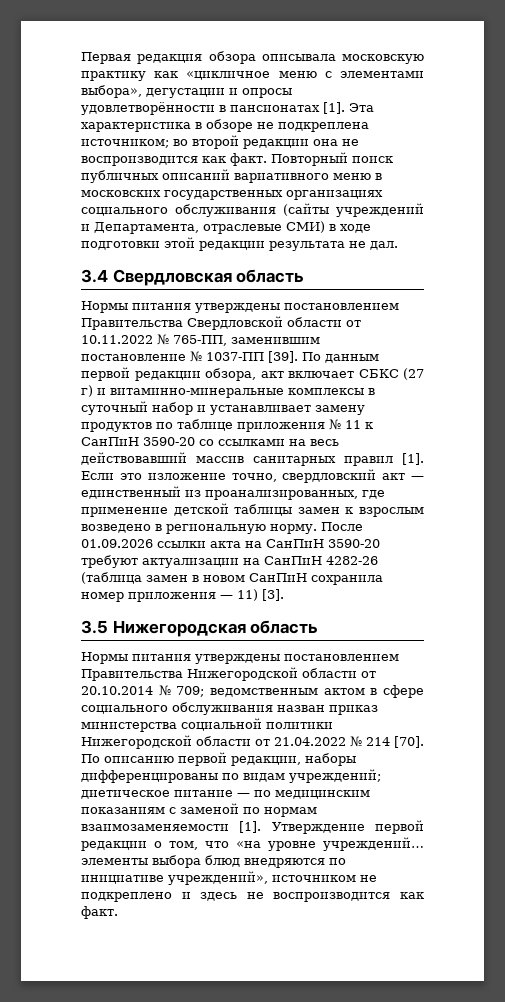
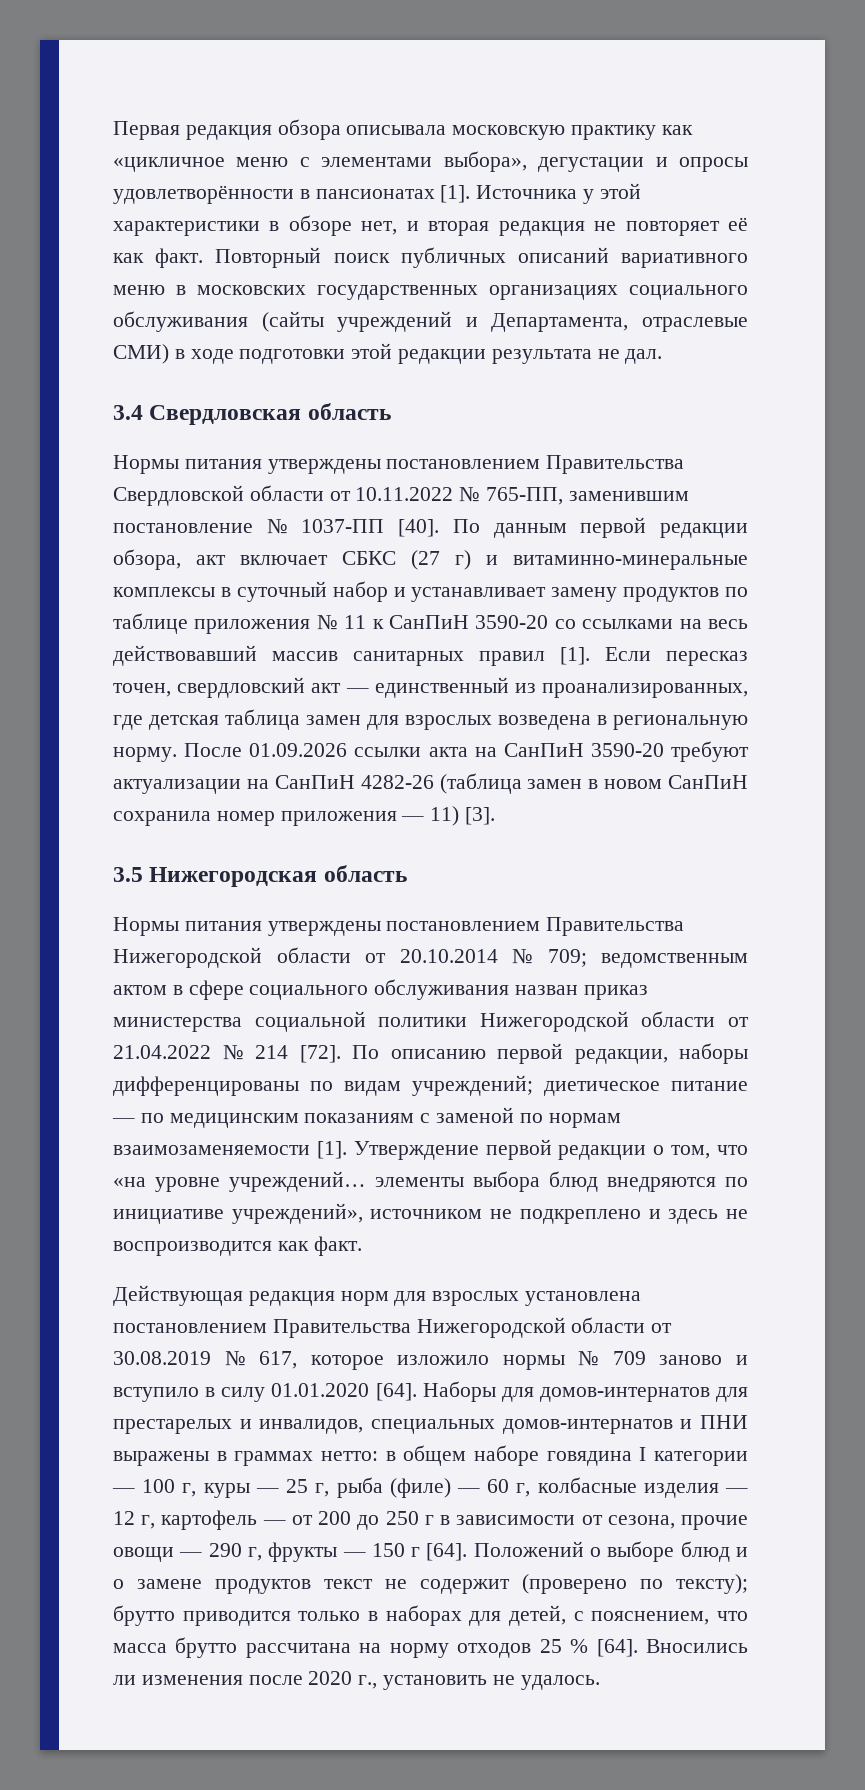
[349,103,374,112] [81,119,369,132] [81,135,359,149] [81,156,198,166] Эта характеристика в обзоре не подкреплена источником; во второй редакции она не воспроизводится -> [476,183,641,204] [113,215,749,236] Источника у этой характеристики в обзоре нет, и вторая редакция не повторяет её
[268,351,298,363] [39]. -> [398,519,440,537] [40].
[119,473,277,482] это изложение точно, -> [666,651,748,666] [113,683,171,697] пересказ точен,
[81,503,424,517] [81,524,151,533] применение детской таблицы замен к взрослым возведено -> [149,709,591,730] детская таблица замен для взрослых возведена
[394,736,424,748] [70]. -> [299,1045,341,1063] [72].
(118, 912) none -> [113,1285,642,1306] [113,1317,673,1338] [113,1351,748,1370] [113,1381,748,1402] [113,1415,748,1434] [113,1445,748,1466] [112,1477,748,1498] [113,1510,748,1530] [113,1541,748,1562] [113,1574,748,1594] [113,1605,749,1626] [113,1637,749,1658] [113,1671,600,1690] // Действующая редакция норм для взрослых установлена постановлением Правительства Нижегородской области от 30.08.2019 № 617, которое изложило нормы № 709 заново и вступило в силу 01.01.2020 [64]. Наборы для домов-интернатов для престарелых и инвалидов, специальных домов-интернатов и ПНИ выражены в граммах нетто: в общем наборе говядина I категории — 100 г, куры — 25 г, рыба (филе) — 60 г, колбасные изделия — 12 г, картофель — от 200 до 250 г в зависимости от сезона, прочие овощи — 290 г, фрукты — 150 г [64]. Положений о выборе блюд и о замене продуктов текст не содержит (проверено по тексту); брутто приводится только в наборах для детей, с пояснением, что масса брутто рассчитана на норму отходов 25 % [64]. Вносились ли изменения после 2020 г., установить не удалось.

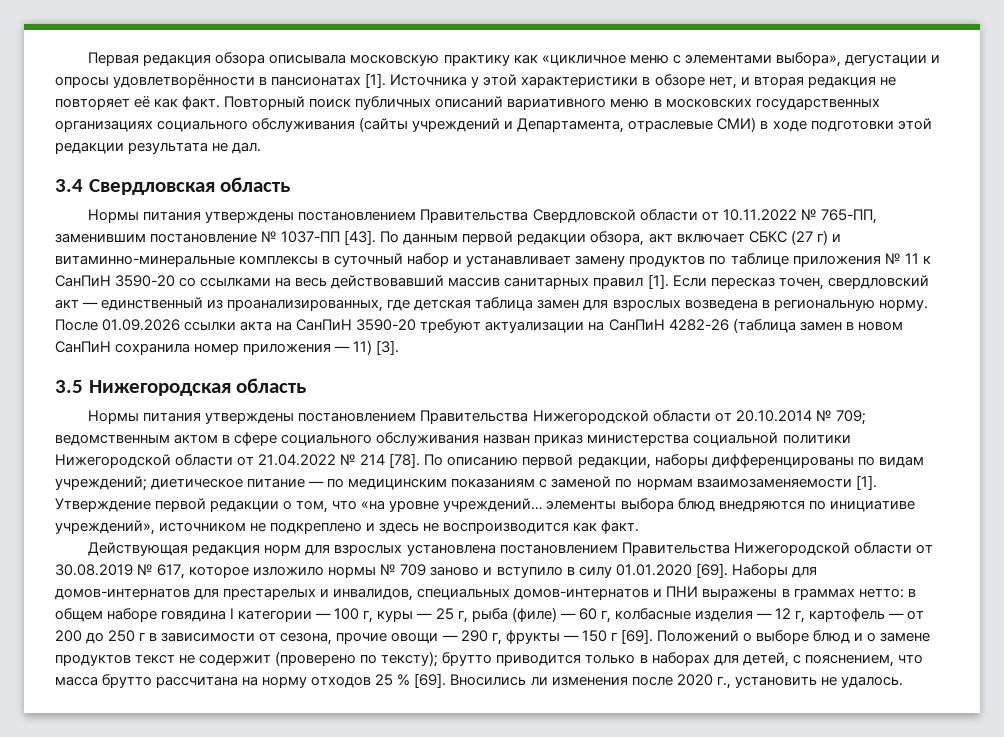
[398,519,440,537] [40]. -> [344,230,377,245] [43].
[299,1045,341,1063] [72]. -> [389,453,421,468] [78].
[375,1383,417,1401] [64]. -> [695,563,728,578] [69].
[426,1543,468,1561] [64]. -> [620,629,653,644] [69].
[596,1639,638,1657] [64]. -> [414,673,447,688] [69].

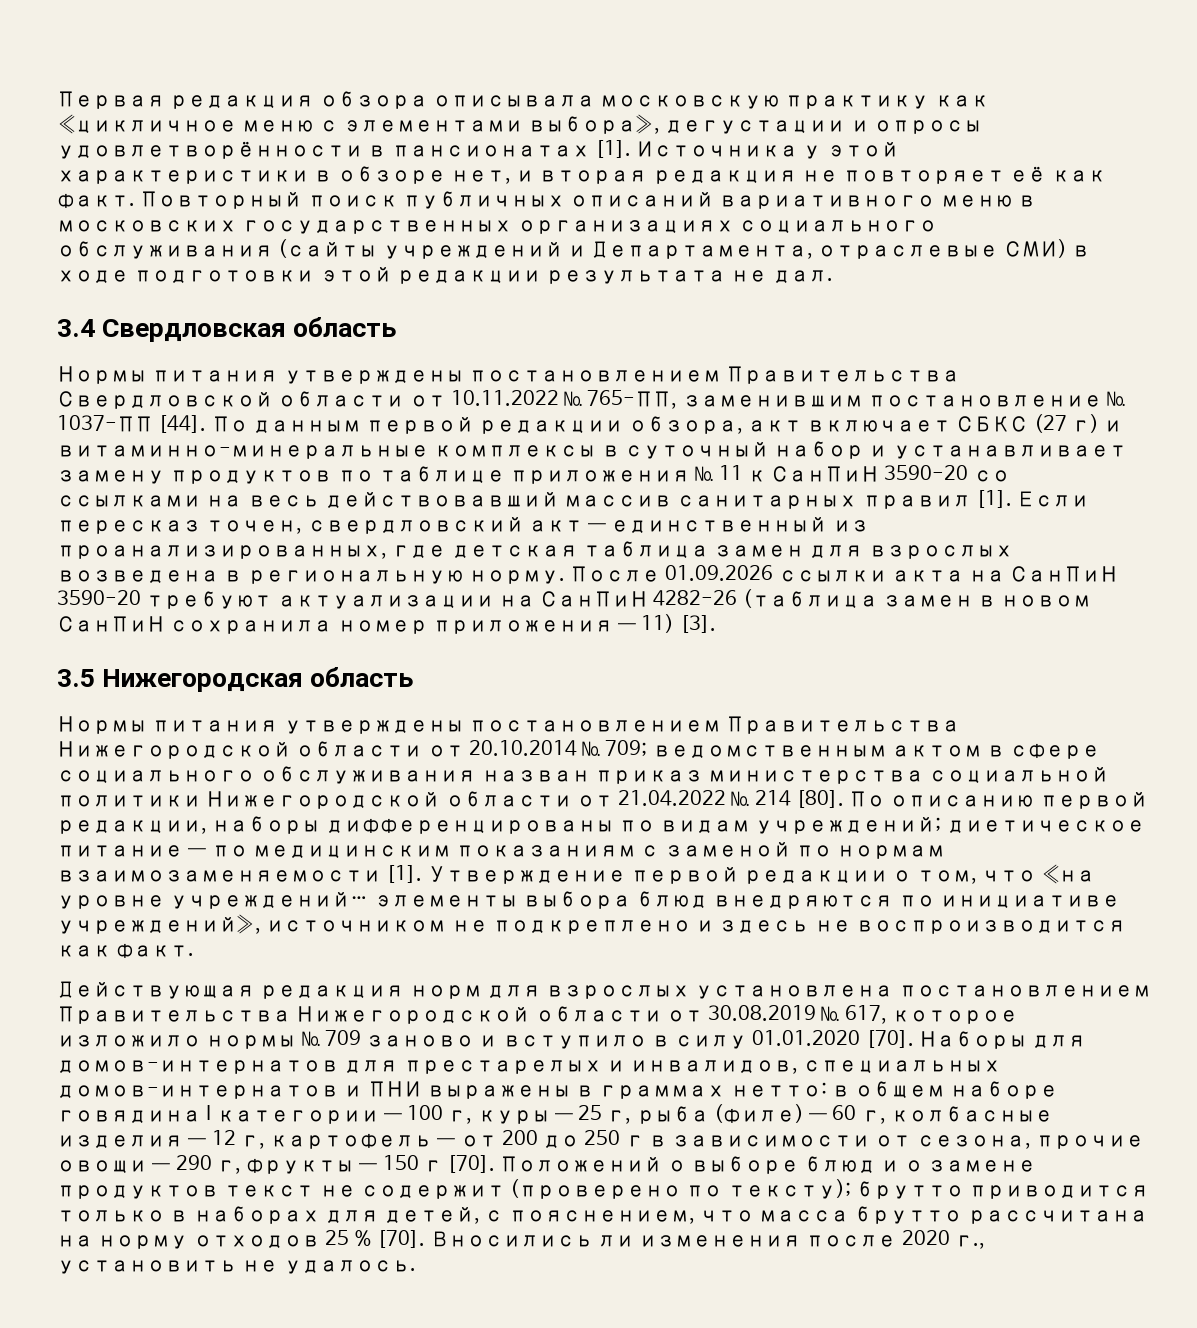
[344,230,377,245] [43]. -> [158,415,207,433] [44].
[389,453,421,468] [78]. -> [795,790,844,808] [80].
[695,563,728,578] [69]. -> [865,1030,914,1048] [70].
[620,629,653,644] [69]. -> [447,1155,496,1173] [70].
[414,673,447,688] [69]. -> [377,1230,426,1248] [70].

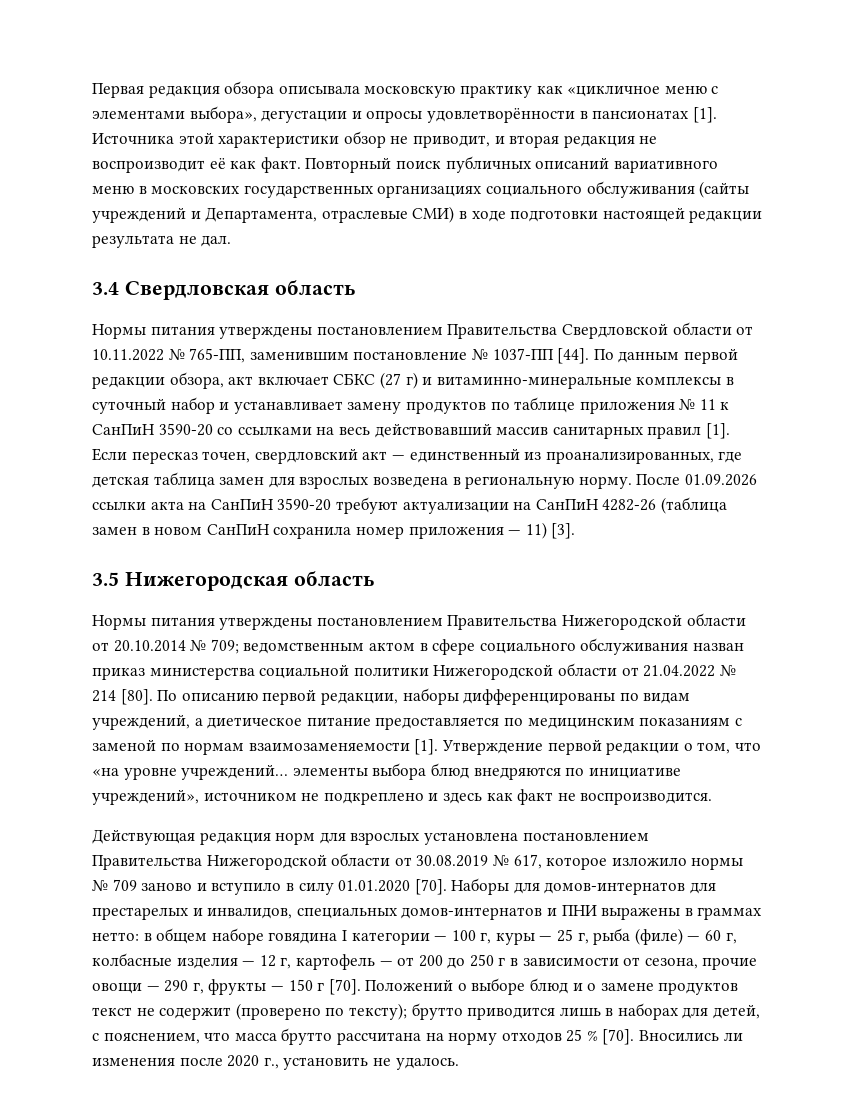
[803,145,822,159] у -> (174, 138) none
[314,166,511,184] в обзоре нет, -> [343,131,490,148] обзор не приводит,
[843,170,1006,184] повторяет -> [92,160,205,173] воспроизводит
[319,267,392,282] этой -> [602,207,685,222] настоящей
[755,817,942,834] учреждений; -> [92,714,203,730] учреждений, а
[188,848,207,855] — -> [375,717,500,730] предоставляется
[814,920,1126,934] [57,943,195,958] не воспроизводится как факт. -> [486,789,713,805] как факт не воспроизводится.
[57,1210,165,1222] только -> [559,1007,601,1017] лишь

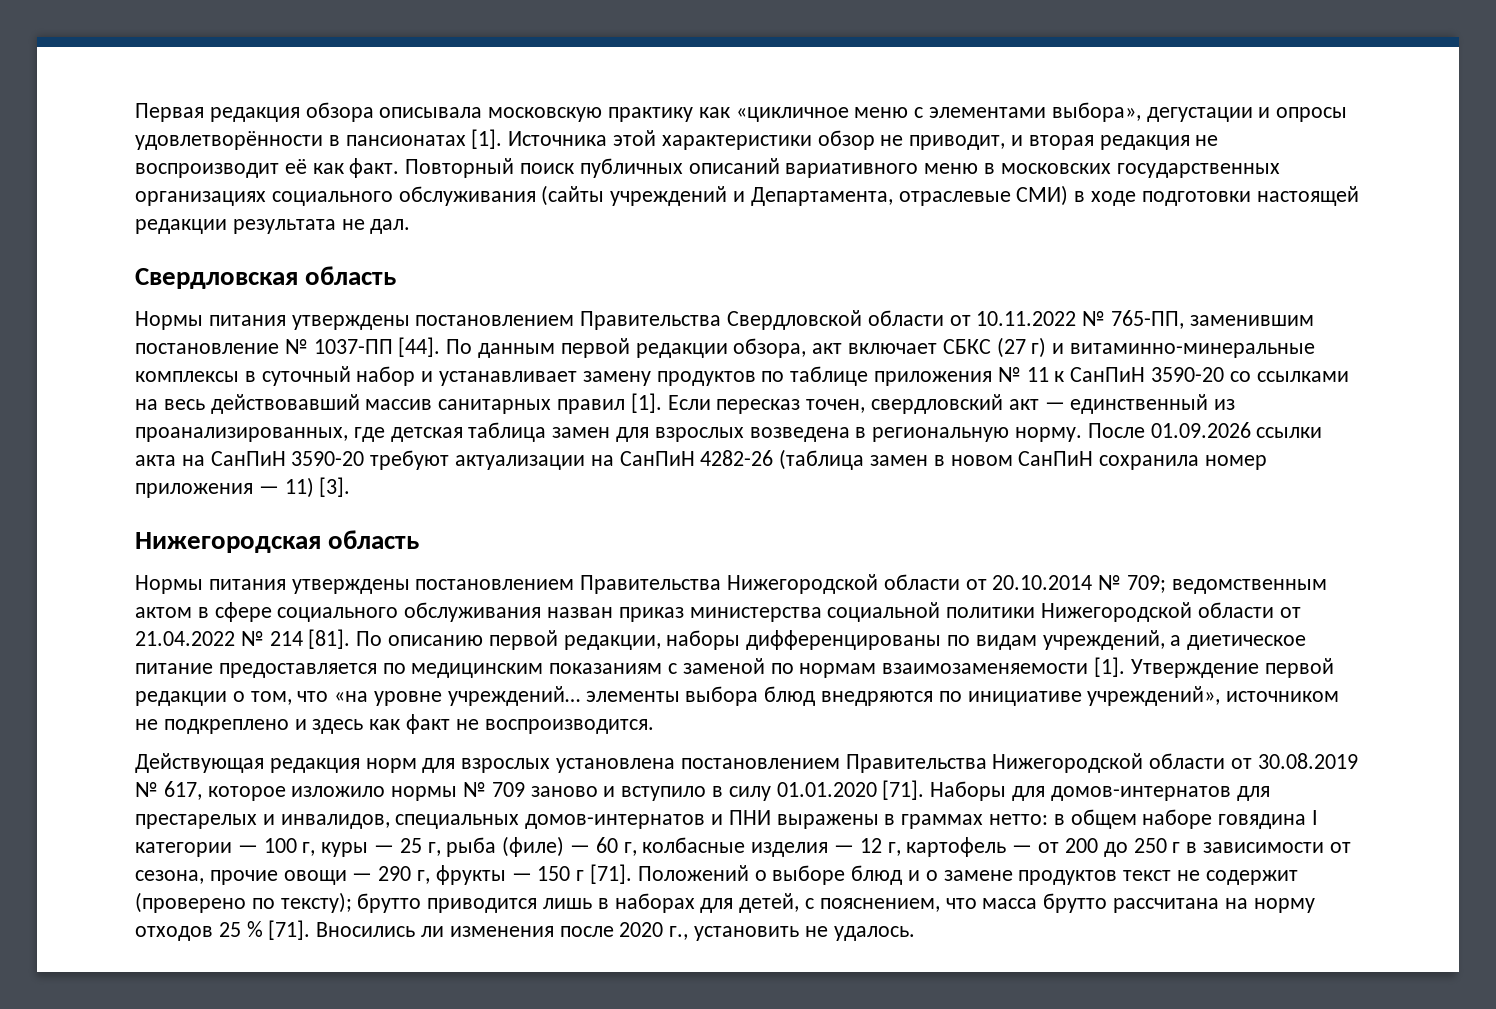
[92,282,119,295] 3.4 -> (411, 226) none
[92,572,119,586] 3.5 -> (351, 487) none
[120,689,153,705] [80]. -> [308,629,351,649] [81].
[414,879,447,895] [70]. -> [882,780,925,800] [71].
[328,979,361,995] [70]. -> [590,864,633,884] [71].
[602,1029,635,1045] [70]. -> [268,920,311,940] [71].

